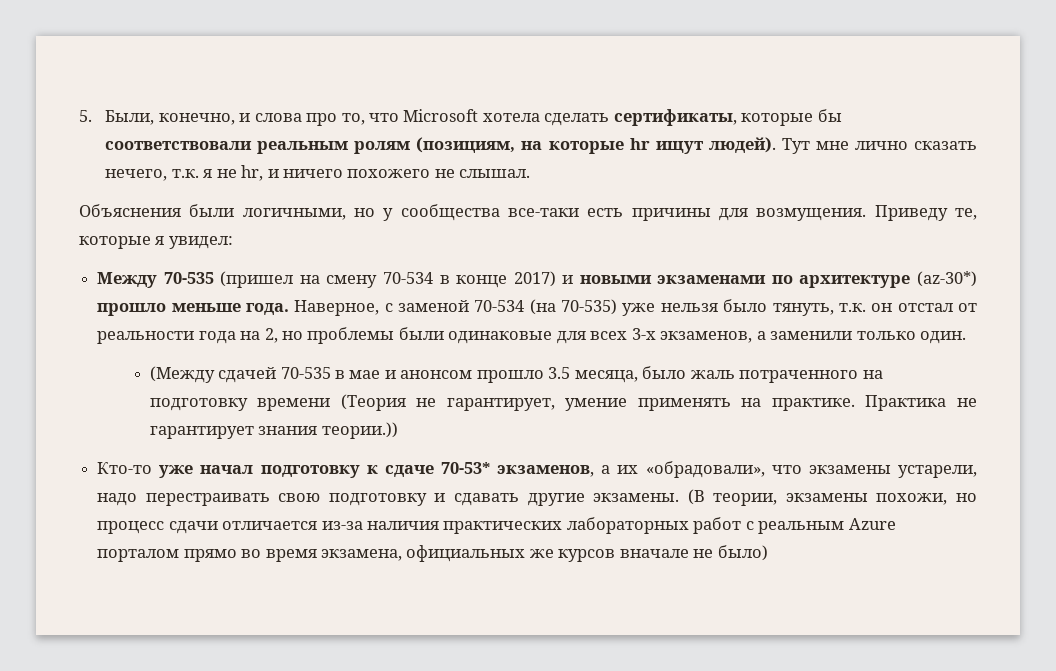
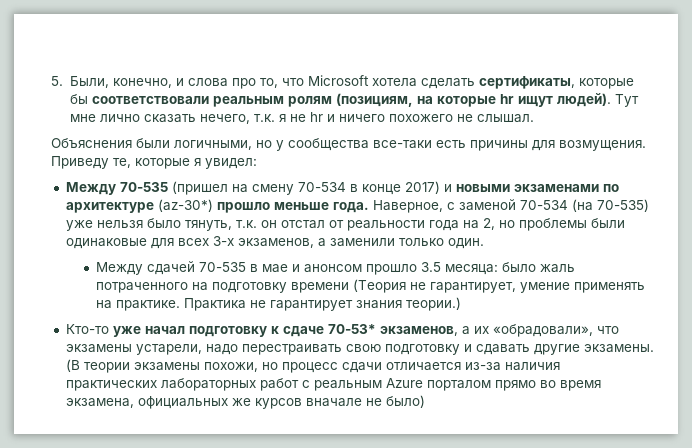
[241,165,264,181] hr, -> [309,112,323,122] hr
[149,366,215,383] (Между -> [95,262,143,275] Между
[574,370,638,383] месяца, -> [444,264,498,275] месяца:
[321,422,398,439] теории.)) -> [405,297,461,311] теории.)
[713,493,778,506] теории, -> [83,362,130,373] теории

